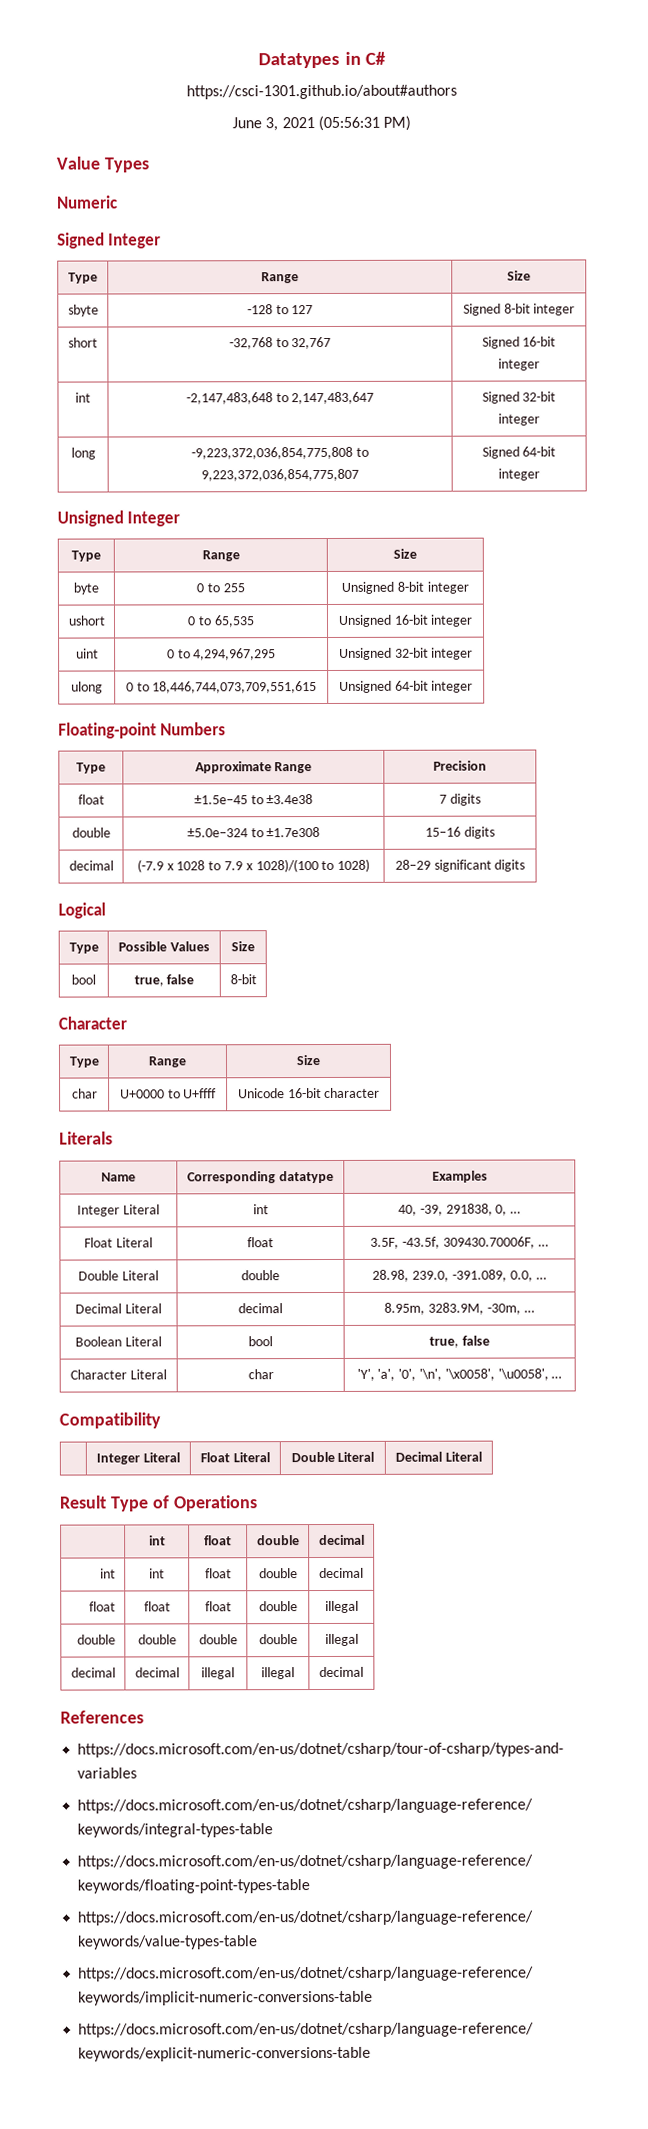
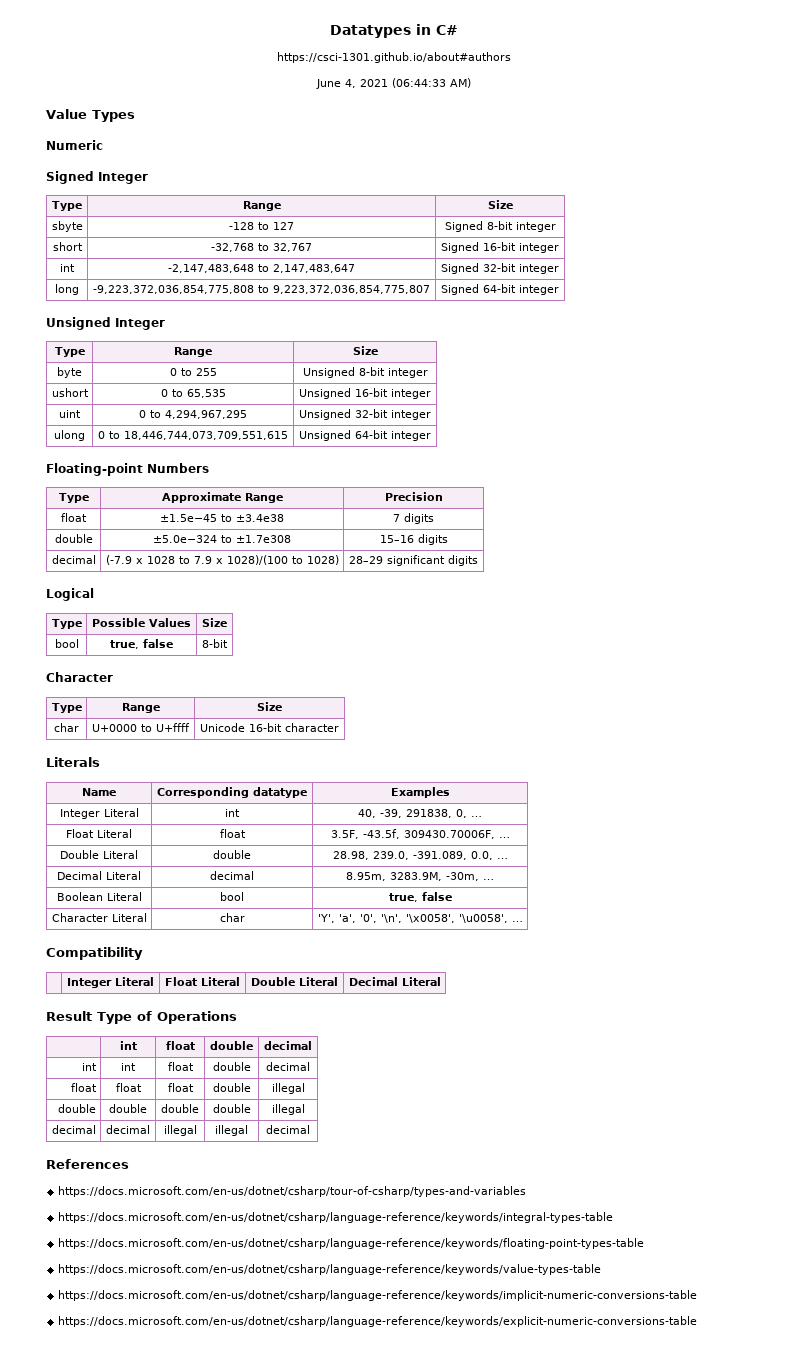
[265,115,411,132] 3, 2021 (05:56:31 PM) -> [345,78,471,88] 4, 2021 (06:44:33 AM)

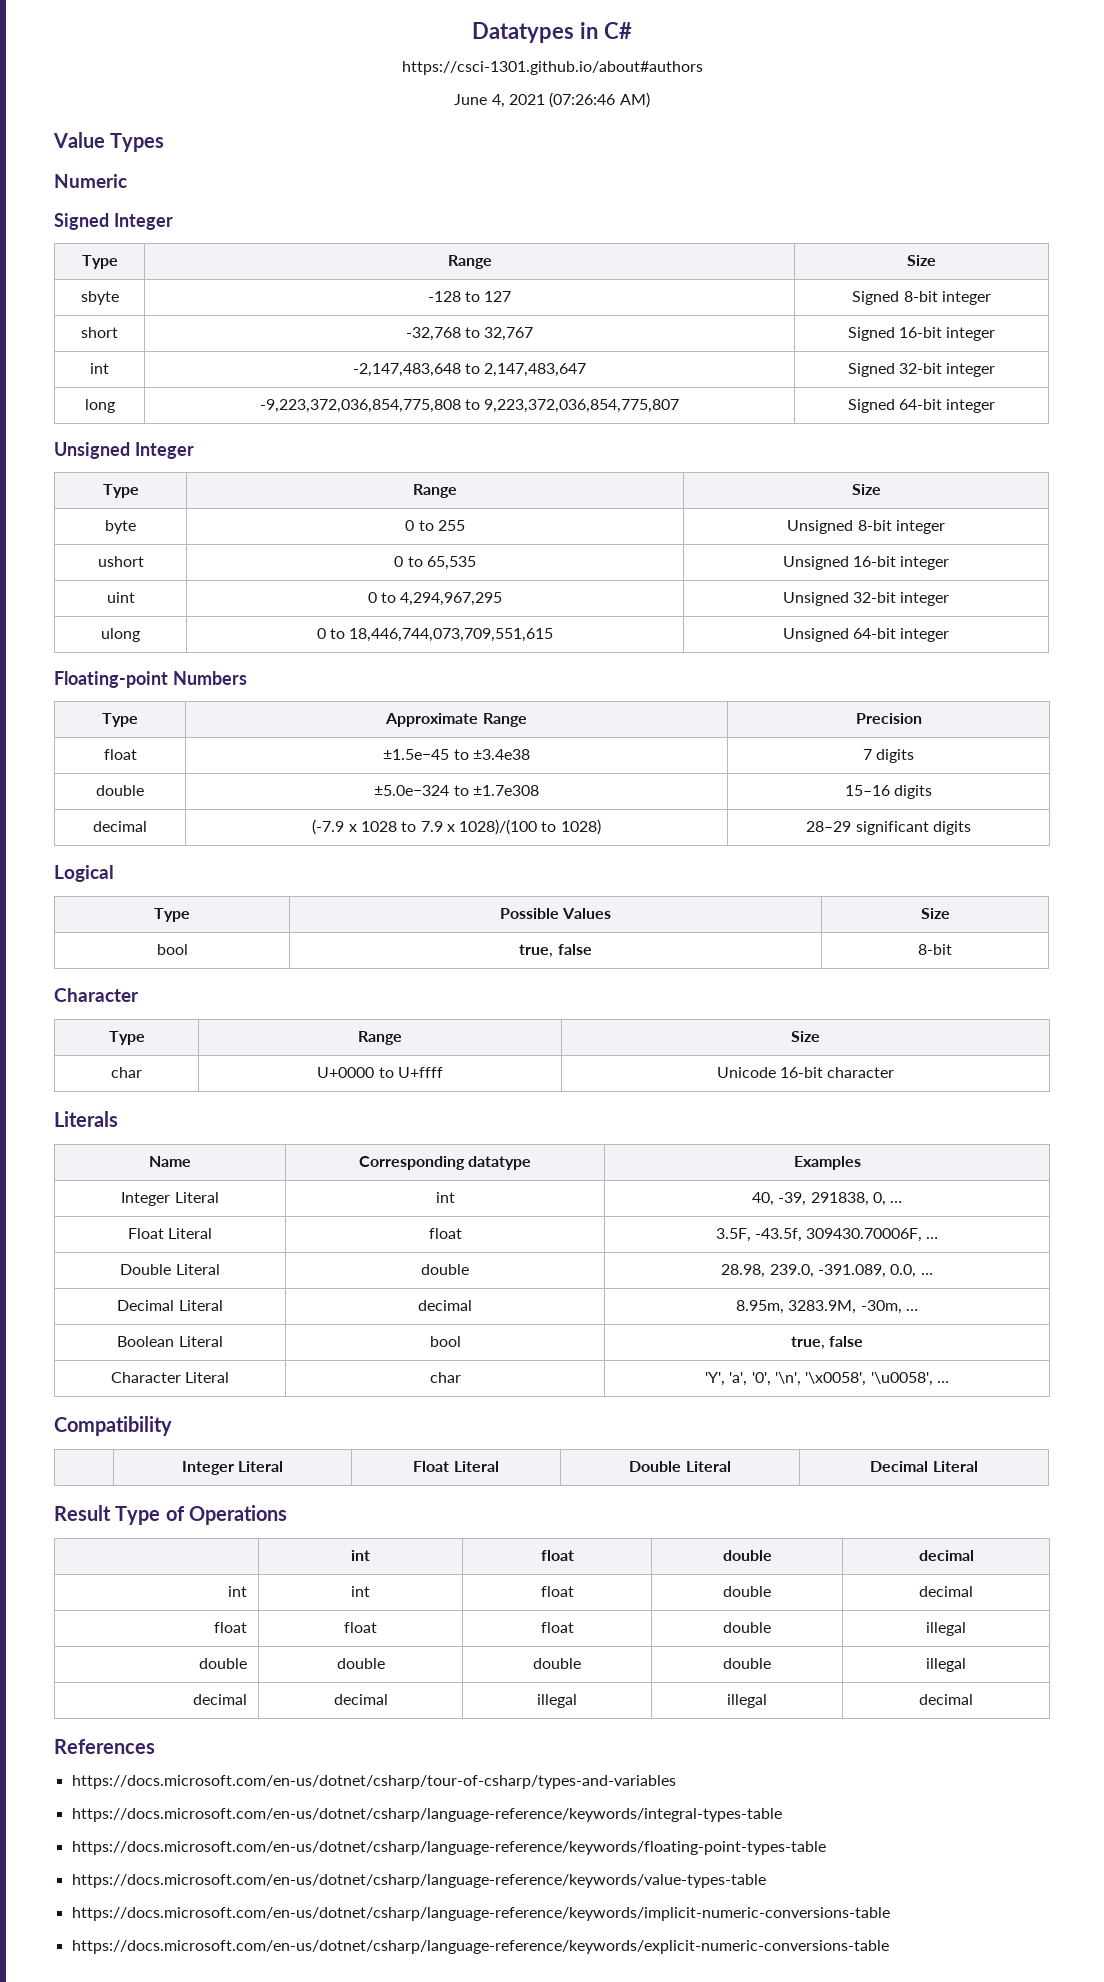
[392,78,446,88] (06:44:33 -> [549,92,616,108] (07:26:46

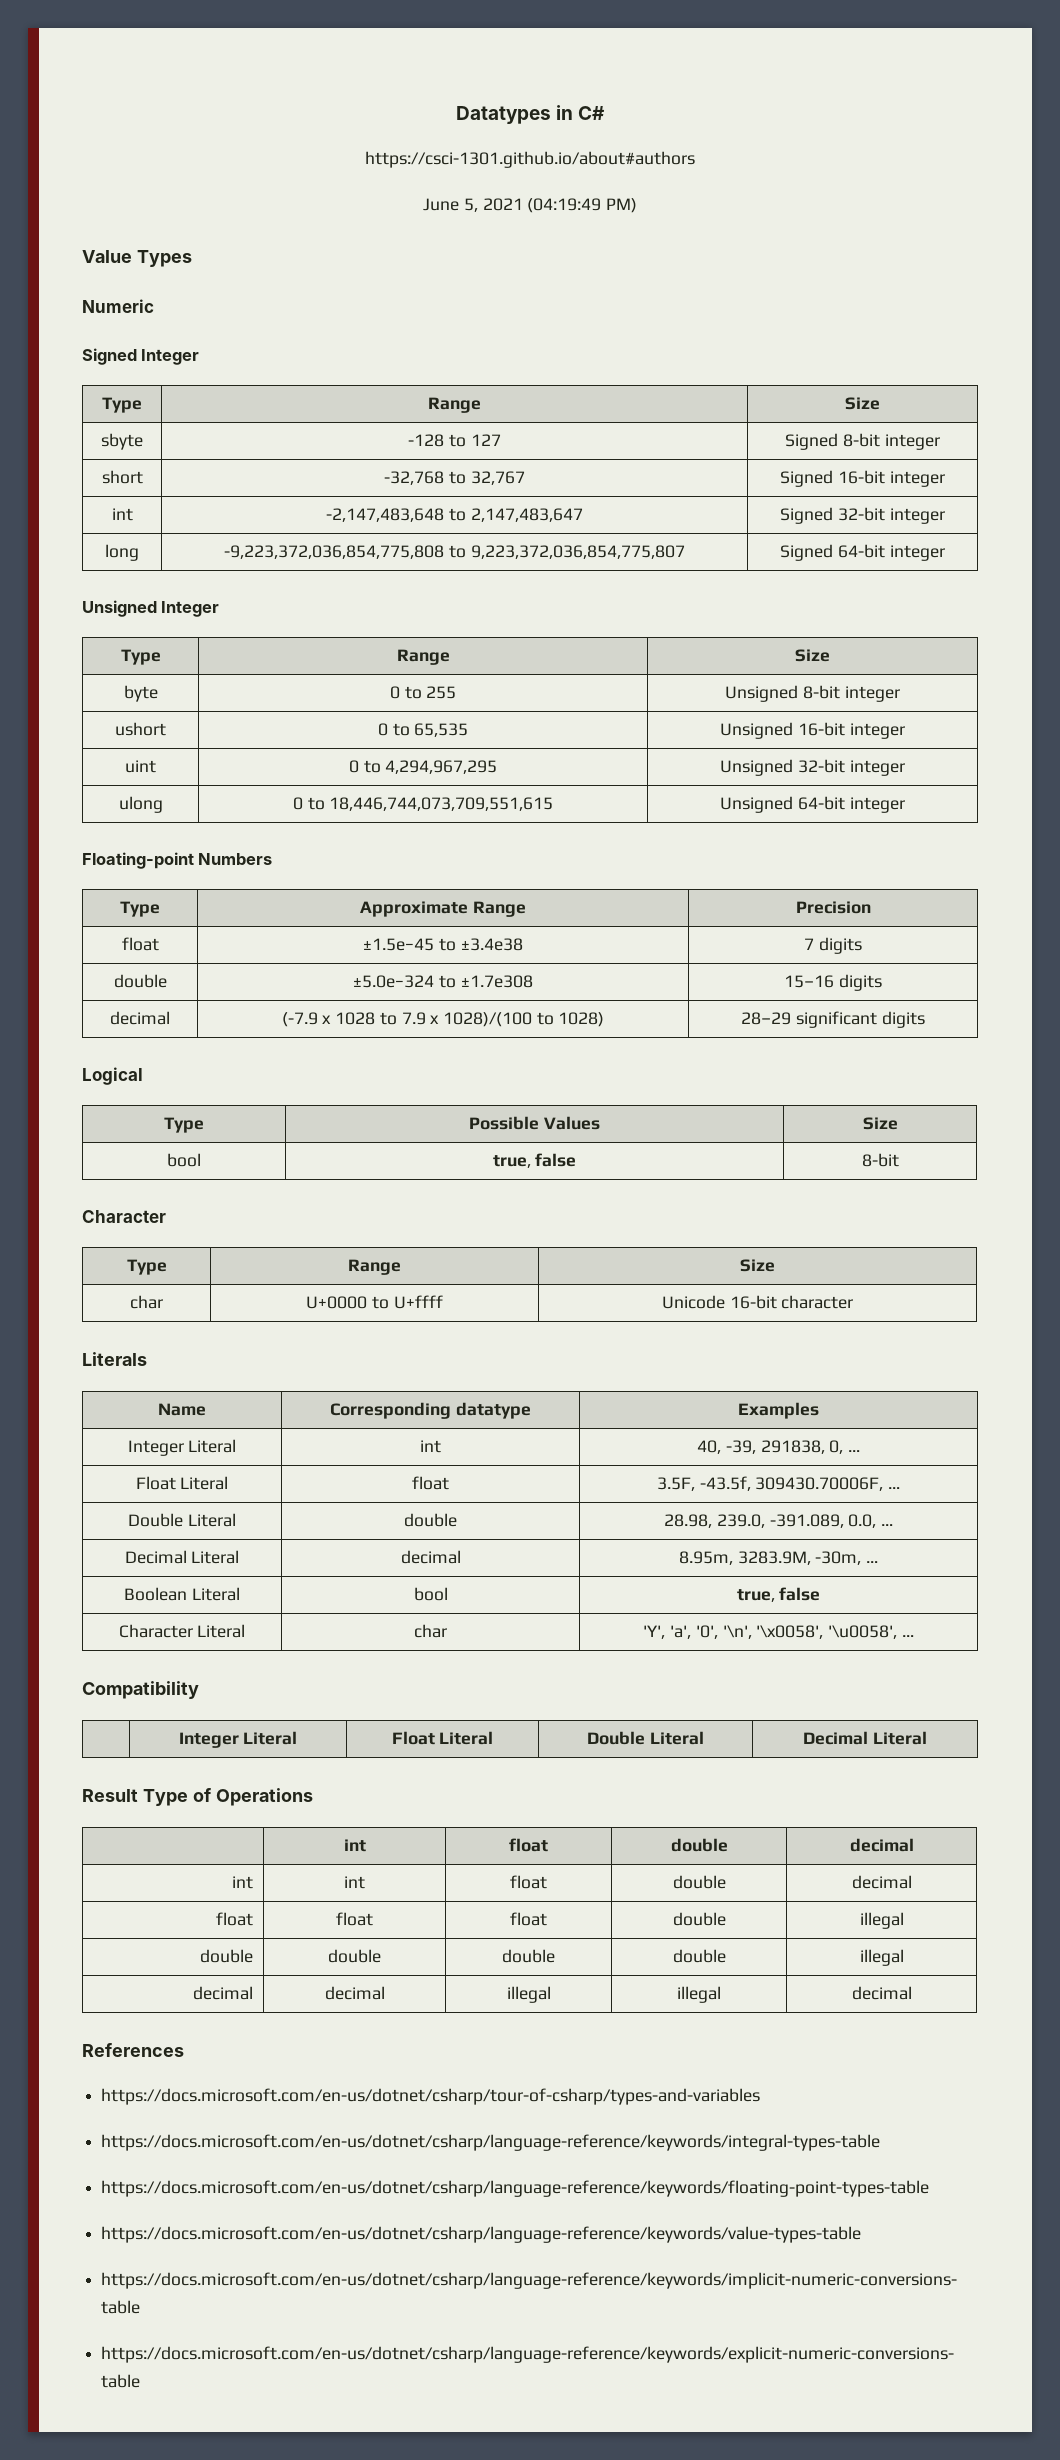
[491,92,650,108] 4, 2021 (07:26:46 AM) -> [463,198,637,213] 5, 2021 (04:19:49 PM)

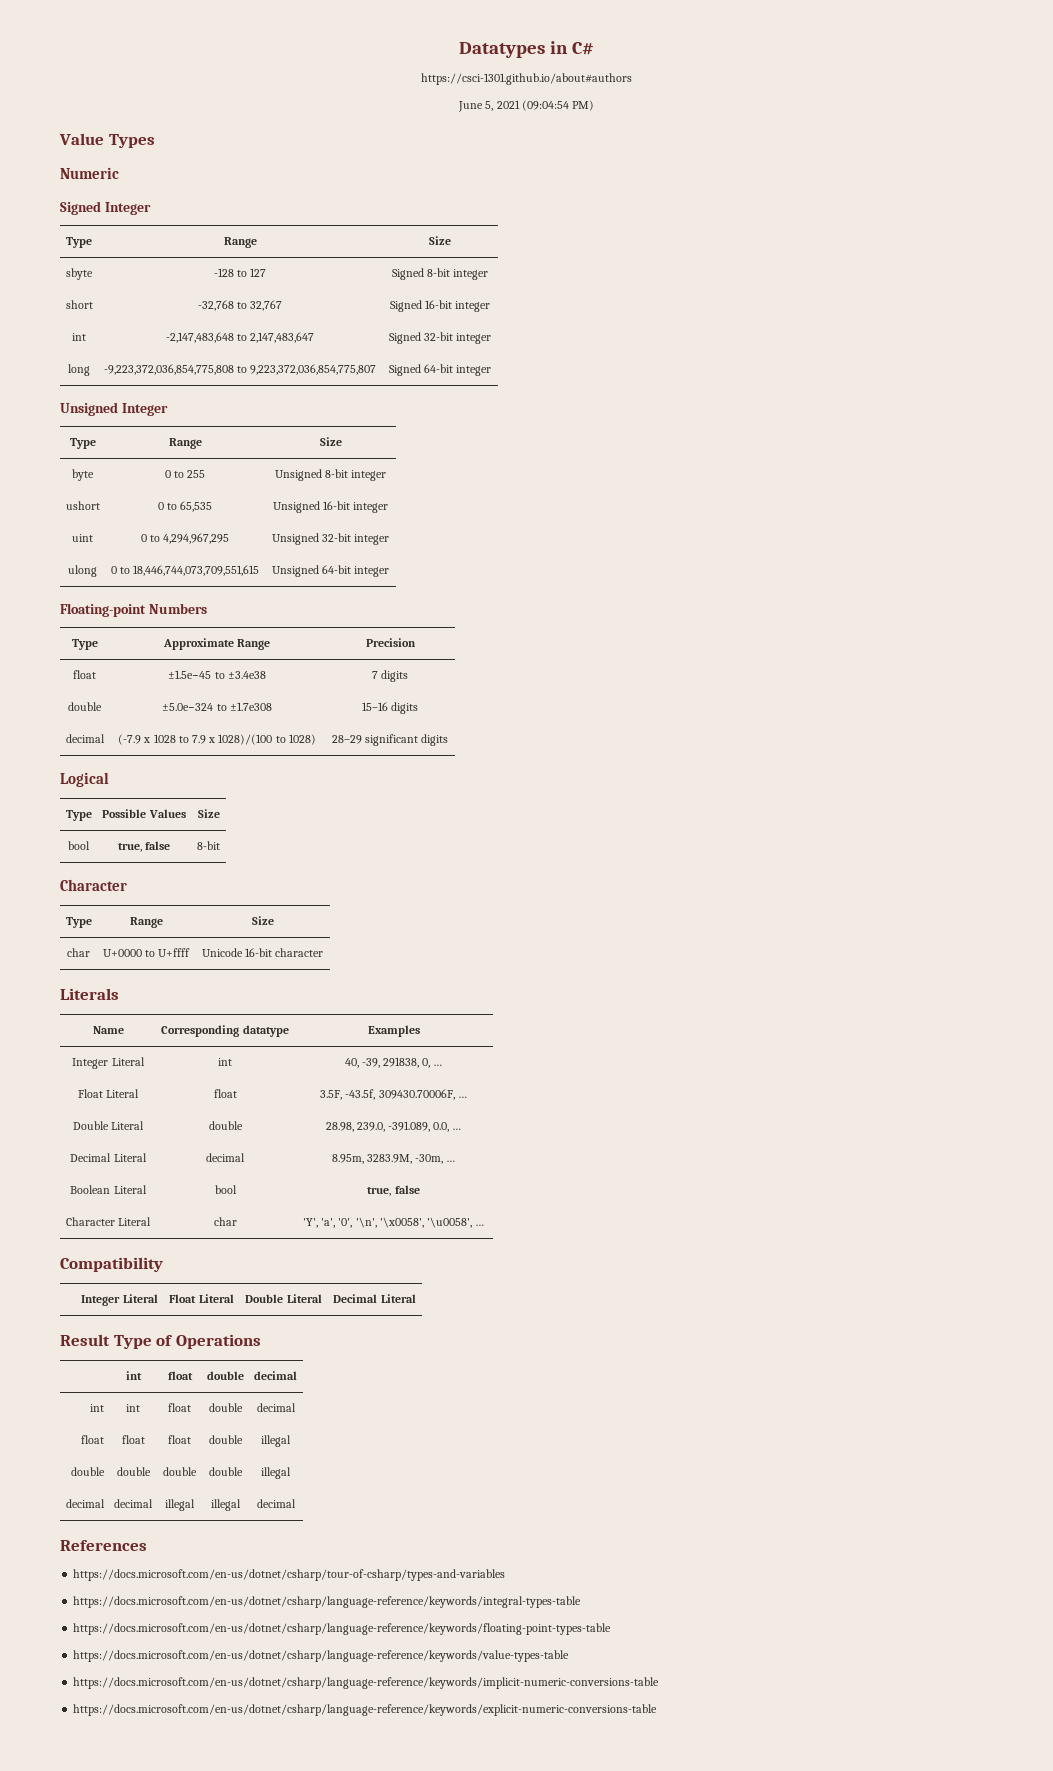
[527,198,602,213] (04:19:49 -> [521,100,569,111] (09:04:54

